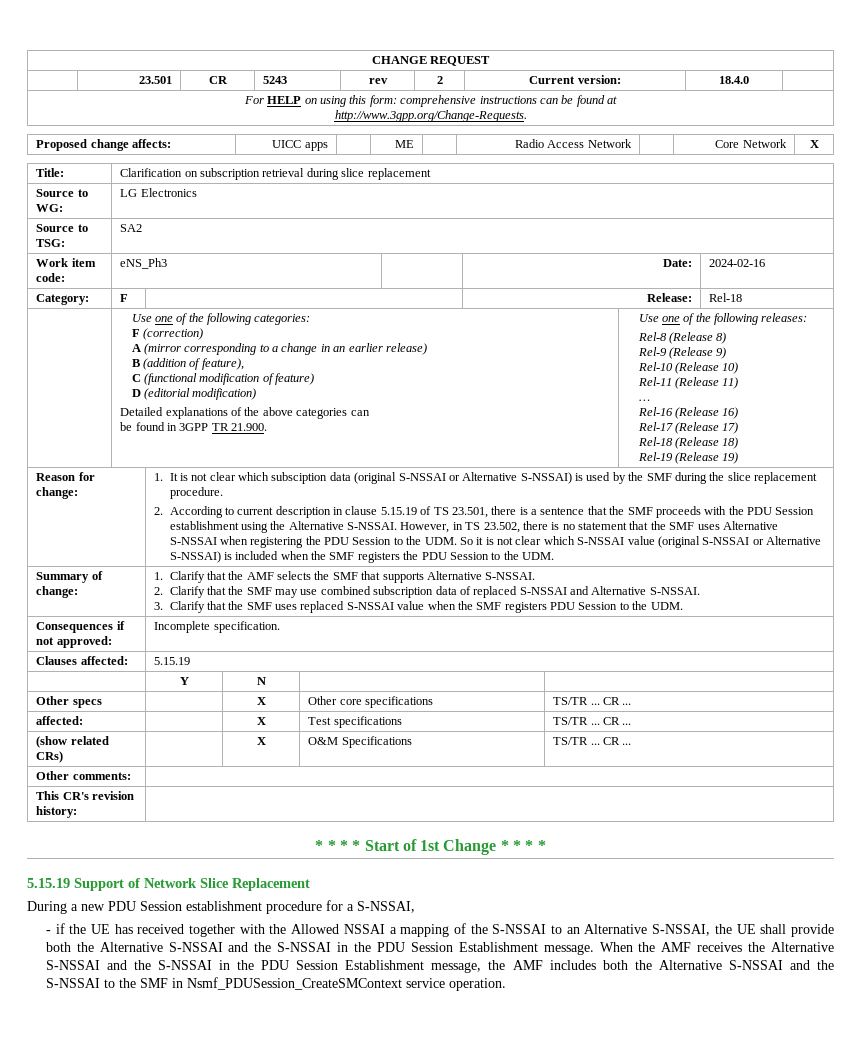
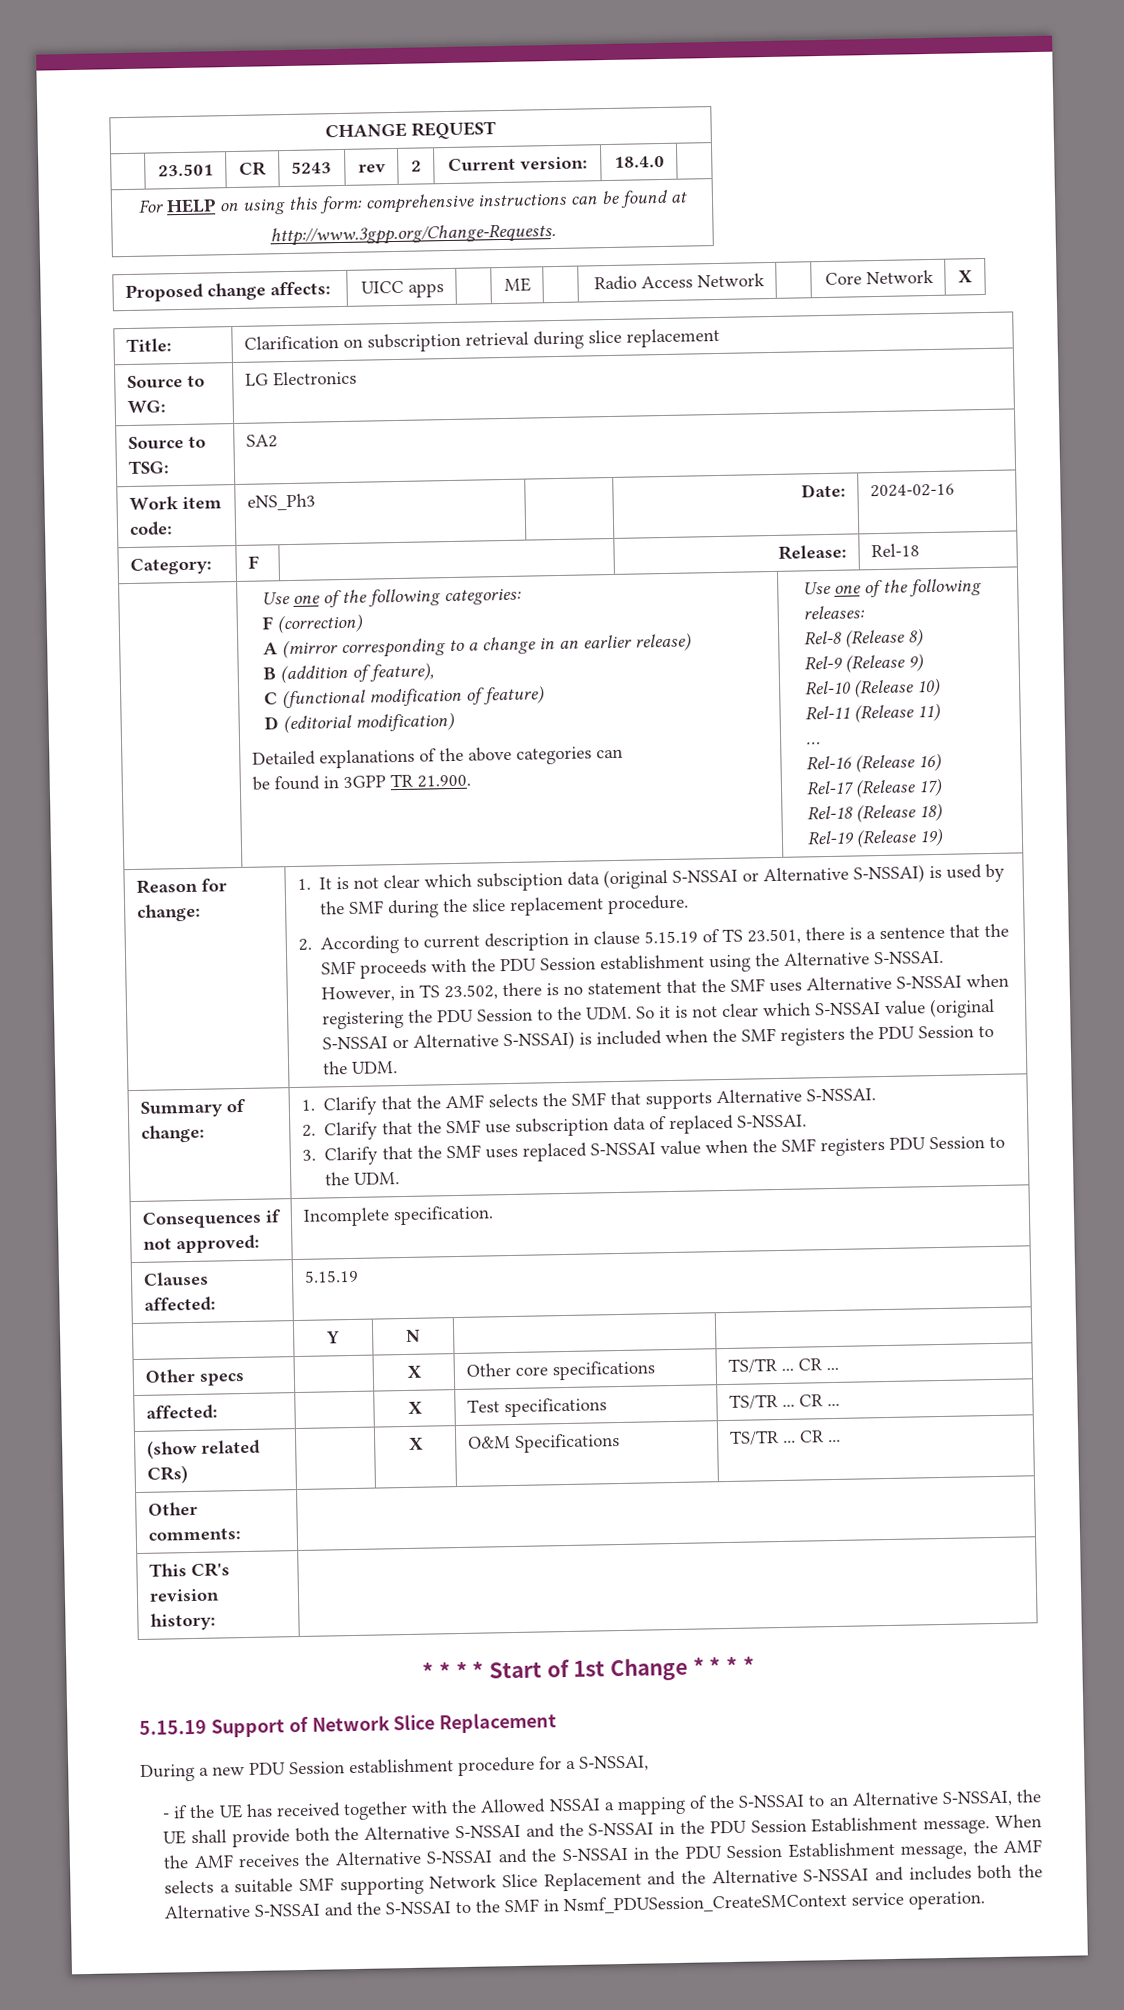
[275,586,371,598] may use combined -> [484,1123,511,1134] use
[519,586,647,595] S-NSSAI and Alternative -> (734, 1124) none
(543, 965) none -> [164,1866,905,1896] selects a suitable SMF supporting Network Slice Replacement and the Alternative S-NSSAI and

